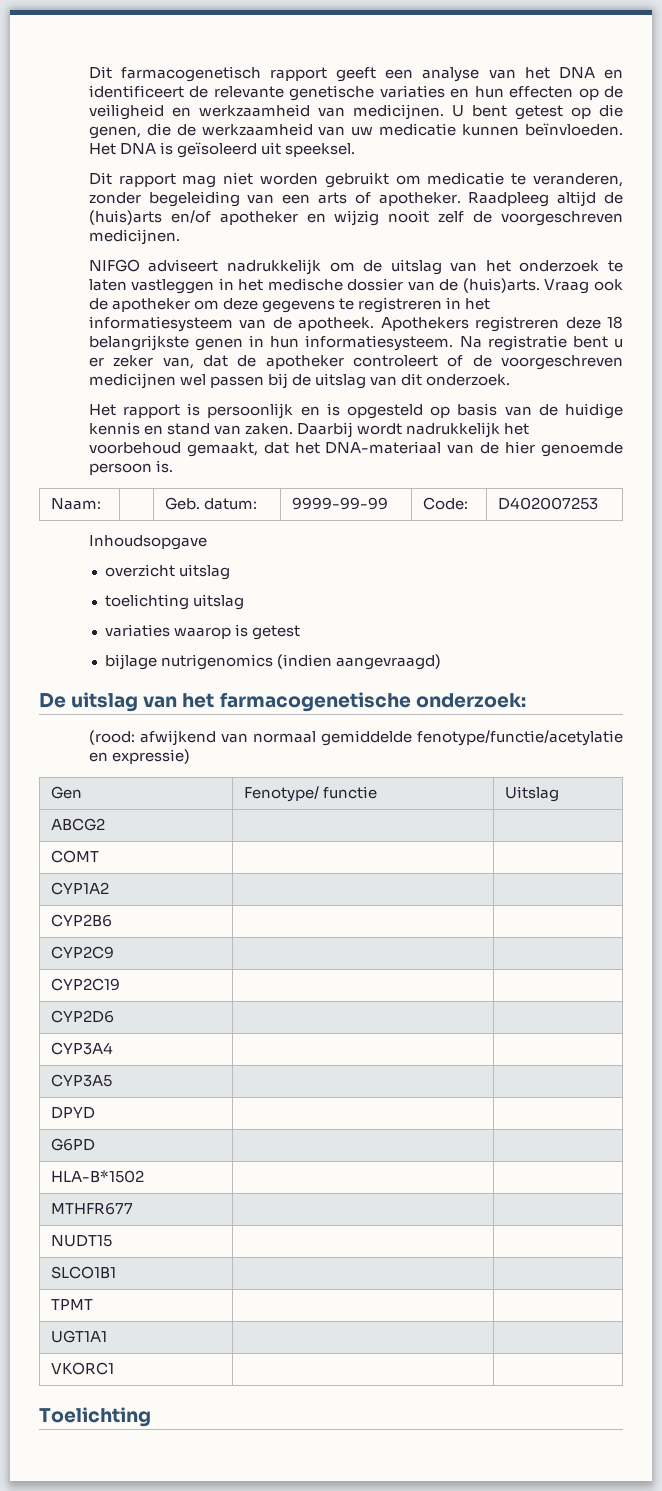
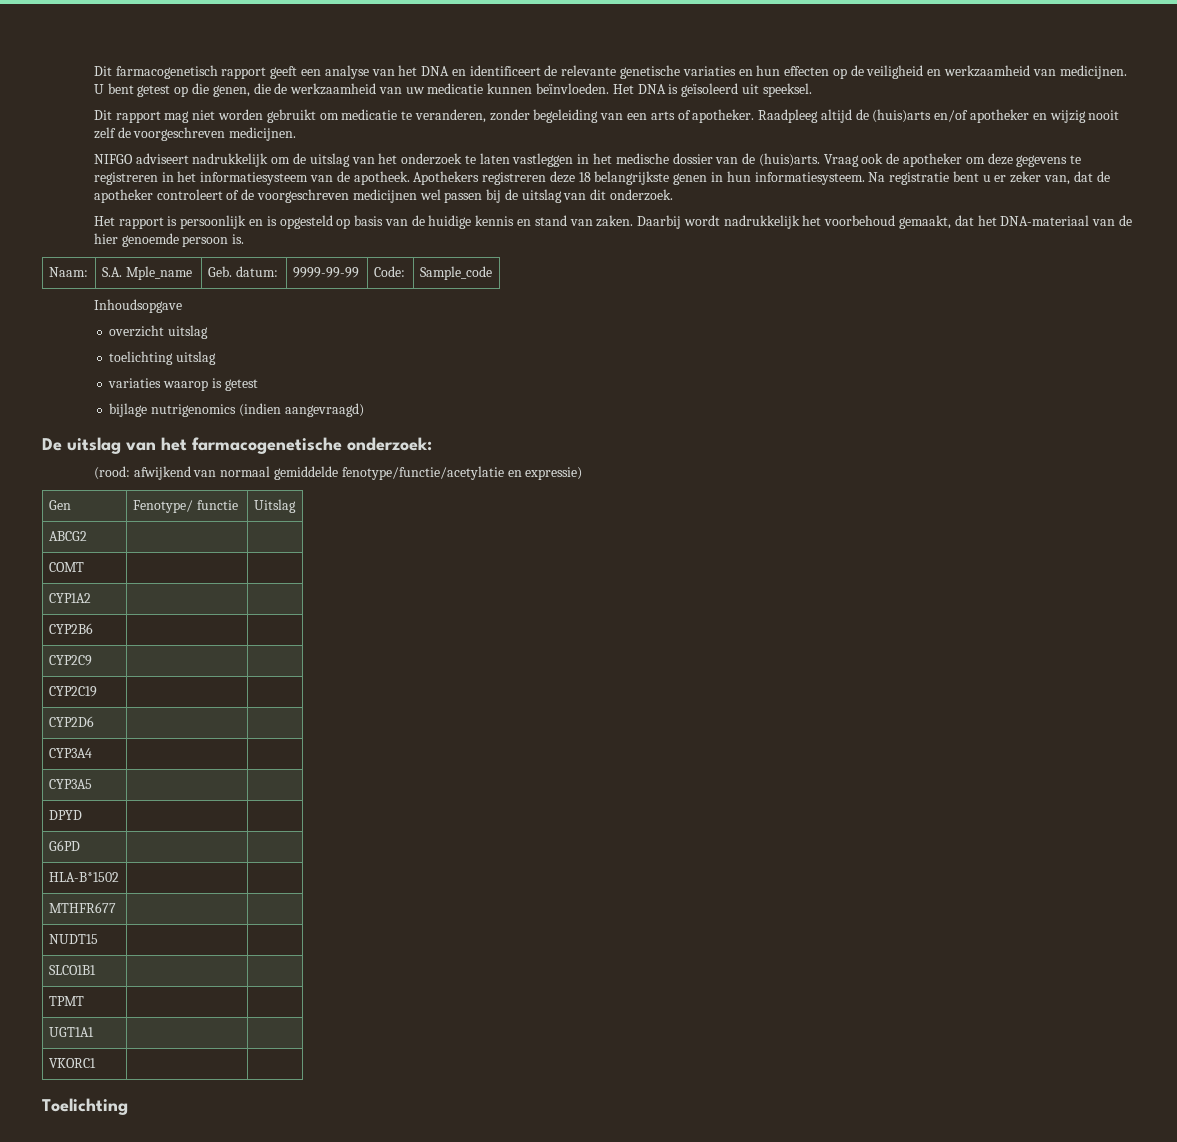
(101, 504) none -> [101,266,192,280] S.A. Mple_name
[497,497,598,510] D402007253 -> [419,266,492,280] Sample_code

